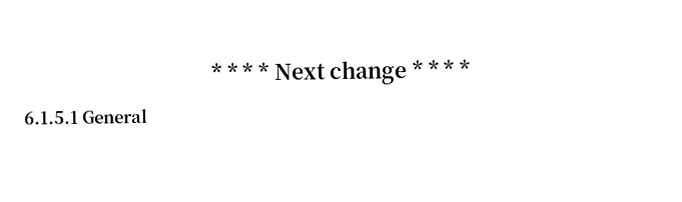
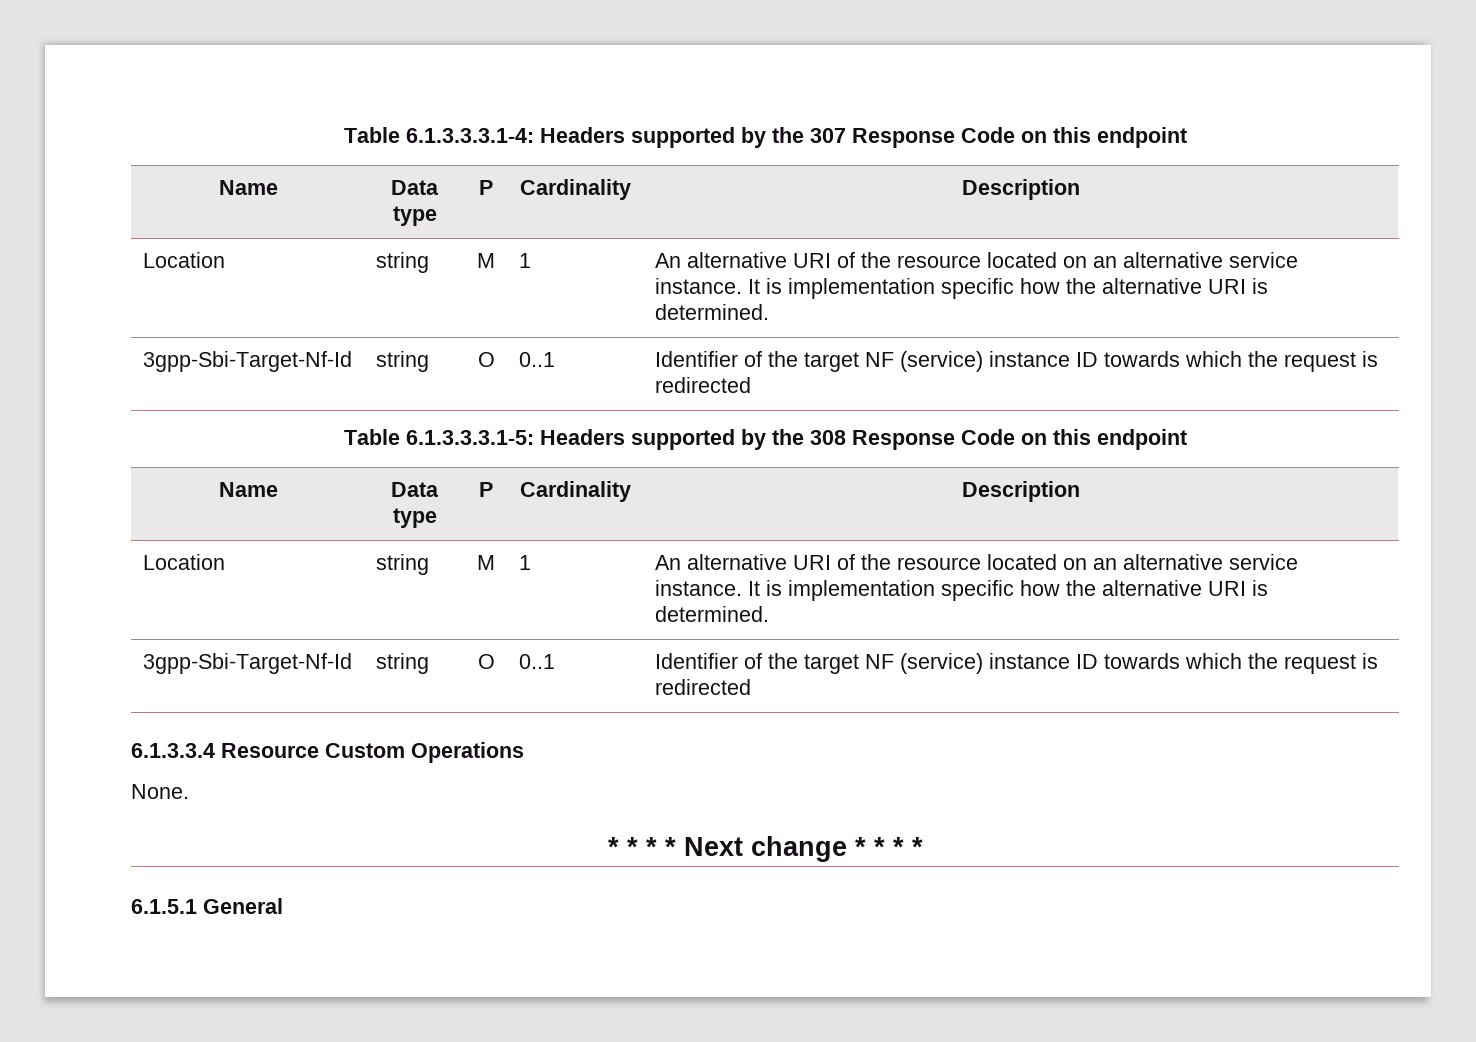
(210, 71) none -> [343,127,1187,148] [218,180,278,195] [391,180,439,195] [392,206,437,226] [479,180,493,195] [520,179,631,200] [962,179,1080,200] [142,252,225,268] [375,252,429,273] [477,253,495,268] [518,253,531,268] [654,252,1298,268] [654,278,1268,299] [654,304,769,320] [142,351,352,372] [375,351,429,372] [477,352,495,367] [518,352,555,367] [654,351,1378,372] [654,377,751,393] [343,429,1187,450] [218,482,278,497] [391,482,439,497] [392,508,437,528] [479,482,493,497] [520,481,631,502] [962,481,1080,502] [142,554,225,570] [375,554,429,575] [477,555,495,570] [518,555,531,570] [654,554,1298,570] [654,580,1268,601] [654,606,769,622] [142,653,352,674] [375,653,429,674] [477,654,495,669] [518,654,555,669] [654,653,1378,674] [654,679,751,695] [131,742,524,763] [131,784,189,799] Table 6.1.3.3.3.1-4: Headers supported by the 307 Response Code on this endpoint // Name | Data type | P | Cardinality | Description // Location | string | M | 1 | An alternative URI of the resource located on an alternative service instance. It is implementation specific how the alternative URI is determined. // 3gpp-Sbi-Target-Nf-Id | string | O | 0..1 | Identifier of the target NF (service) instance ID towards which the request is redirected // Table 6.1.3.3.3.1-5: Headers supported by the 308 Response Code on this endpoint // Name | Data type | P | Cardinality | Description // Location | string | M | 1 | An alternative URI of the resource located on an alternative service instance. It is implementation specific how the alternative URI is determined. // 3gpp-Sbi-Target-Nf-Id | string | O | 0..1 | Identifier of the target NF (service) instance ID towards which the request is redirected // 6.1.3.3.4 Resource Custom Operations // None. //

